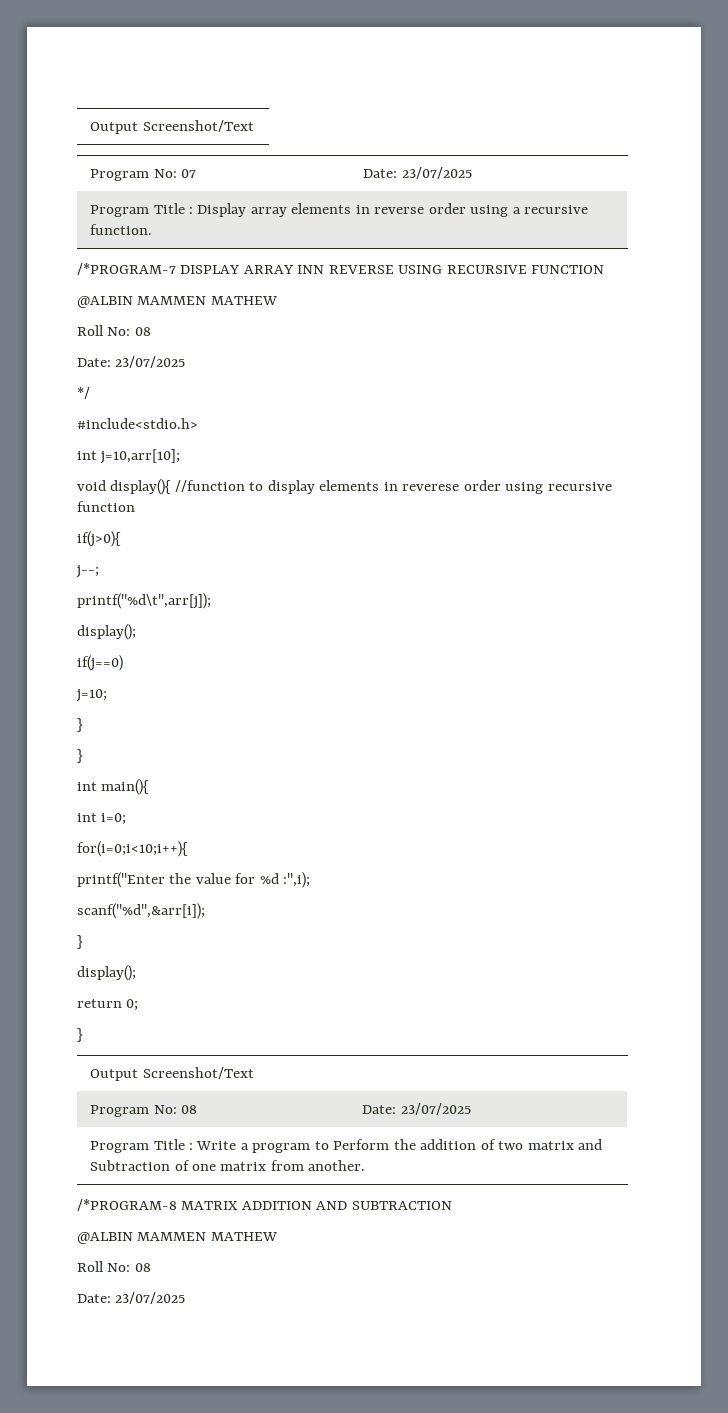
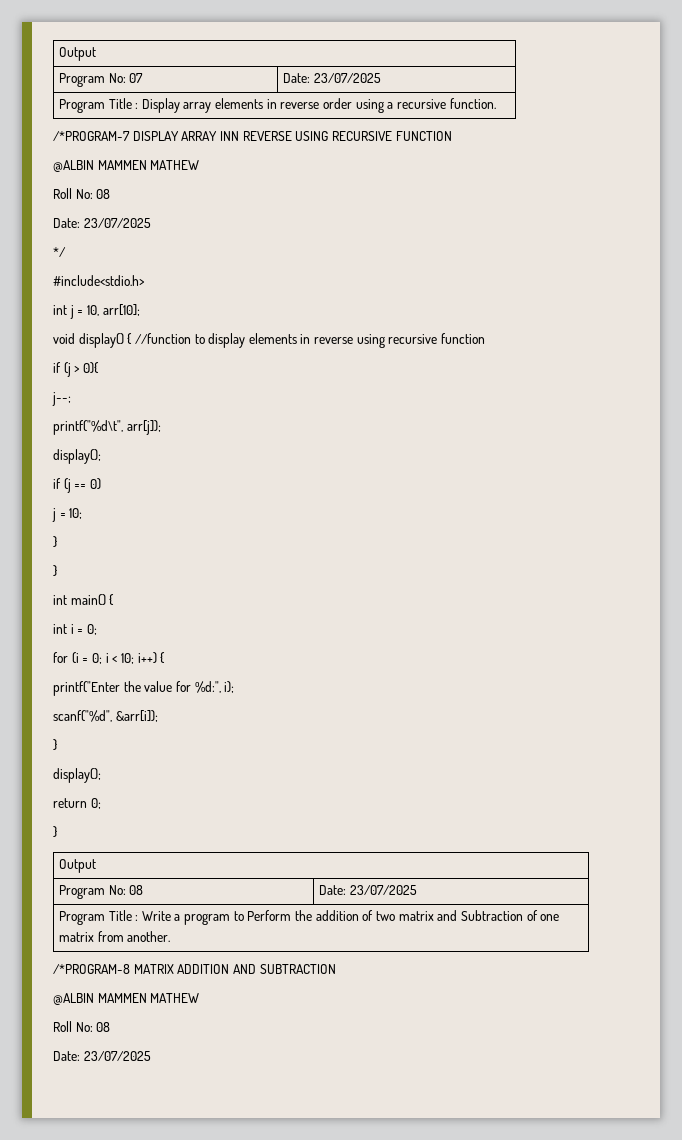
[90,120,254,134] Output Screenshot/Text -> [58,47,96,61] Output
[100,449,181,464] j=10,arr[10]; -> [69,304,140,319] j = 10, arr[10];
[110,479,172,495] display(){ -> [78,333,133,348] display() {
[402,480,501,491] reverese order -> [314,337,354,344] reverse
[77,531,121,547] if(j>0){ -> [53,362,99,377] if (j > 0){
[77,593,211,609] [77,624,136,640] [77,655,123,671] [76,689,107,702] printf("%d\t",arr[j]); // display(); // if(j==0) // j=10; -> [53,420,161,435] [53,449,101,464] [53,478,101,493] [52,508,83,522] printf("%d\t", arr[j]); // display(); // if (j == 0) // j = 10;
[101,779,150,795] [77,813,127,825] [77,841,188,857] main(){ // int i=0; // for(i=0;i<10;i++){ -> [70,594,115,606] [53,624,97,635] [53,652,166,664] main() { // int i = 0; // for (i = 0; i < 10; i++) {
[259,872,311,888] [77,903,205,919] %d :",i); // scanf("%d",&arr[i]); -> [194,681,235,693] [53,710,158,722] %d:", i); // scanf("%d", &arr[i]);
[142,1067,254,1079] Screenshot/Text -> (96, 866) none

